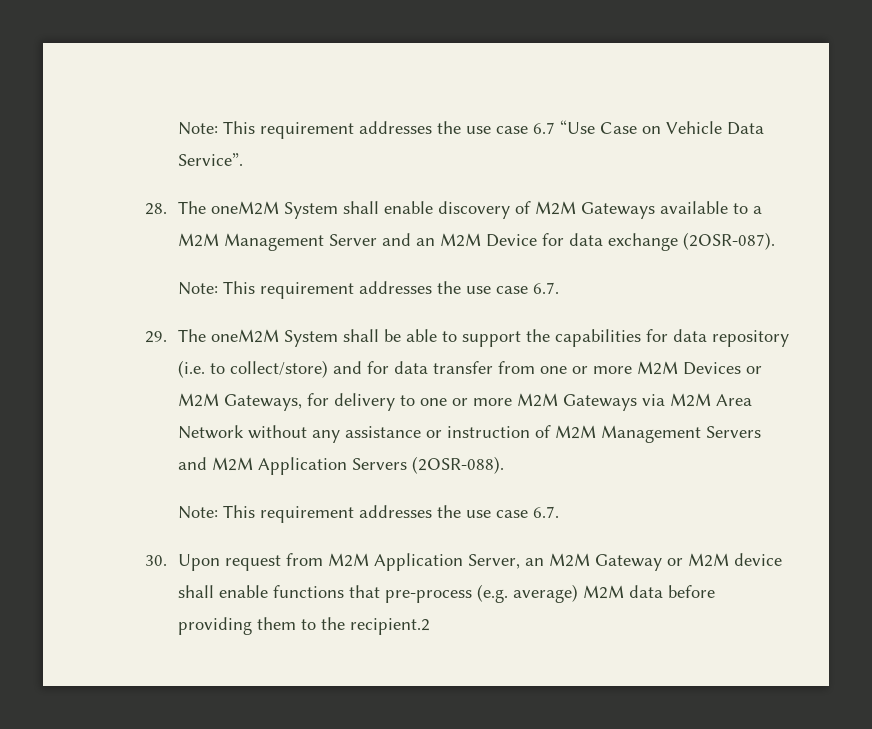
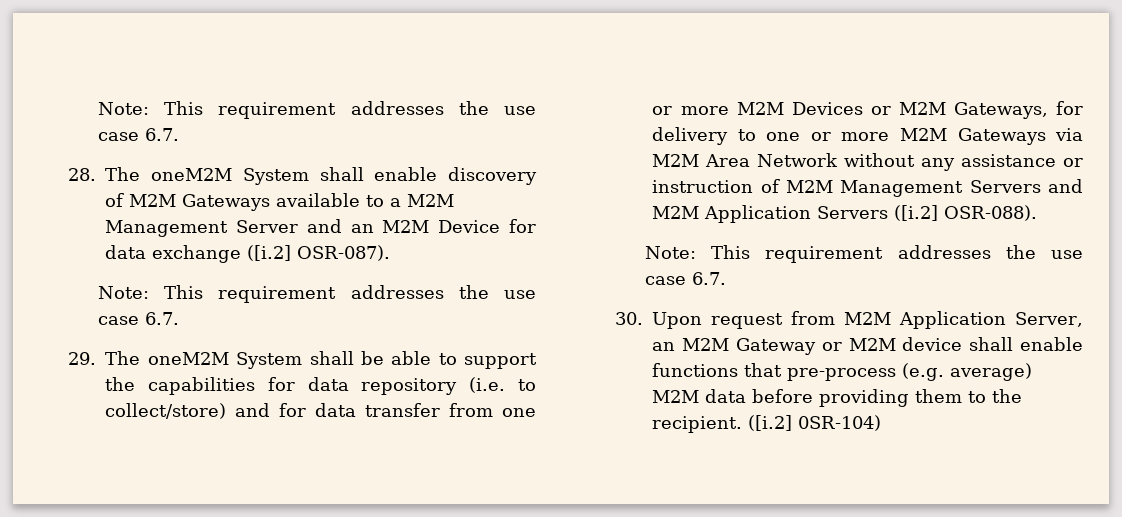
[178,120,765,139] [178,153,244,166] Note: This requirement addresses the use case 6.7 “Use Case on Vehicle Data Service”. -> [97,101,536,119] [97,128,179,141] Note: This requirement addresses the use case 6.7.
[683,232,776,250] (2OSR-087). -> [247,245,391,261] ([i.2] OSR-087).
[412,456,505,474] (2OSR-088). -> [894,205,1038,221] ([i.2] OSR-088).
[350,618,431,635] recipient.2 -> [652,415,882,433] recipient. ([i.2] 0SR-104)

